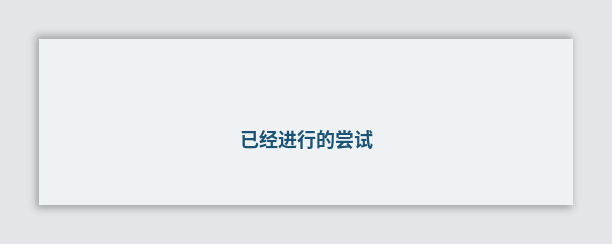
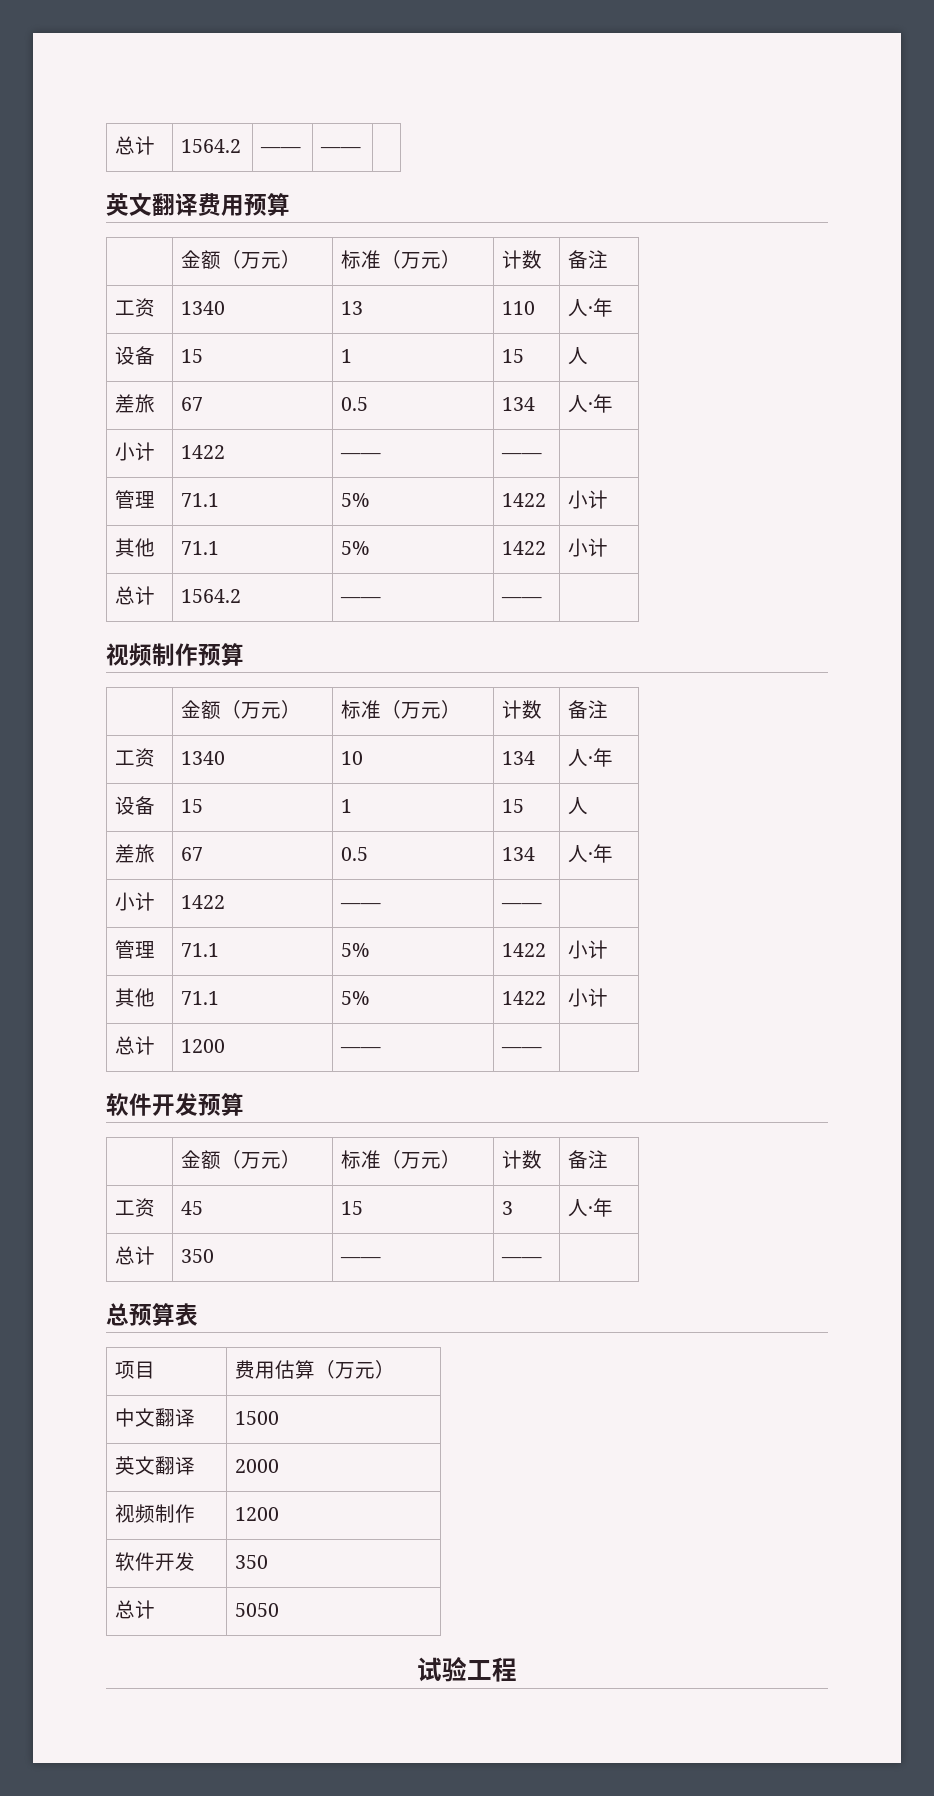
[239,130,373,150] 已经进行的尝试 -> [115,136,156,155] [181,139,242,153] [260,147,302,153] [320,147,362,153] [106,193,290,216] [181,250,302,269] [341,250,462,269] [502,250,543,269] [568,250,609,269] [115,298,156,317] [181,301,226,315] [341,301,364,315] [502,301,536,315] [568,298,614,317] [115,346,156,365] [181,349,204,363] [341,349,353,363] [502,349,525,363] [568,347,589,365] [115,394,156,413] [181,397,204,411] [341,397,369,411] [502,397,536,411] [568,394,614,413] [115,442,156,461] [181,445,226,459] [340,453,382,459] [501,453,543,459] [115,490,156,509] [181,493,220,507] [341,493,370,507] [502,493,547,507] [568,490,609,509] [115,538,156,557] [181,541,220,555] [341,541,370,555] [502,541,547,555] [568,538,609,557] [115,586,156,605] [181,589,242,603] [340,597,382,603] [501,597,543,603] [106,643,244,666] [181,700,302,719] [341,700,462,719] [502,700,543,719] [568,700,609,719] [115,748,156,767] [181,751,226,765] [341,751,364,765] [502,751,536,765] [568,748,614,767] [115,796,156,815] [181,799,204,813] [341,799,353,813] [502,799,525,813] [568,797,589,815] [115,844,156,863] [181,847,204,861] [341,847,369,861] [502,847,536,861] [568,844,614,863] [115,892,156,911] [181,895,226,909] [340,903,382,909] [501,903,543,909] [115,940,156,959] [181,943,220,957] [341,943,370,957] [502,943,547,957] [568,940,609,959] [115,988,156,1007] [181,991,220,1005] [341,991,370,1005] [502,991,547,1005] [568,988,609,1007] [115,1036,156,1055] [181,1039,226,1053] [340,1047,382,1053] [501,1047,543,1053] [106,1093,244,1116] [181,1150,302,1169] [341,1150,462,1169] [502,1150,543,1169] [568,1150,609,1169] [115,1198,156,1217] [181,1201,204,1215] [341,1201,364,1215] [502,1201,514,1215] [568,1198,614,1217] [115,1246,156,1265] [181,1249,215,1263] [340,1257,382,1263] [501,1257,543,1263] [106,1303,198,1326] [115,1361,156,1379] [235,1360,396,1379] [115,1408,196,1427] [235,1411,280,1425] [115,1456,196,1475] [235,1459,280,1473] [115,1504,196,1523] [235,1507,280,1521] [115,1552,196,1571] [235,1555,269,1569] [115,1600,156,1619] [235,1603,280,1617] [417,1657,517,1682] 总计 | 1564.2 | —— | —— | // 英文翻译费用预算 // | 金额（万元） | 标准（万元） | 计数 | 备注 // 工资 | 1340 | 13 | 110 | 人·年 // 设备 | 15 | 1 | 15 | 人 // 差旅 | 67 | 0.5 | 134 | 人·年 // 小计 | 1422 | —— | —— | // 管理 | 71.1 | 5% | 1422 | 小计 // 其他 | 71.1 | 5% | 1422 | 小计 // 总计 | 1564.2 | —— | —— | // 视频制作预算 // | 金额（万元） | 标准（万元） | 计数 | 备注 // 工资 | 1340 | 10 | 134 | 人·年 // 设备 | 15 | 1 | 15 | 人 // 差旅 | 67 | 0.5 | 134 | 人·年 // 小计 | 1422 | —— | —— | // 管理 | 71.1 | 5% | 1422 | 小计 // 其他 | 71.1 | 5% | 1422 | 小计 // 总计 | 1200 | —— | —— | // 软件开发预算 // | 金额（万元） | 标准（万元） | 计数 | 备注 // 工资 | 45 | 15 | 3 | 人·年 // 总计 | 350 | —— | —— | // 总预算表 // 项目 | 费用估算（万元） // 中文翻译 | 1500 // 英文翻译 | 2000 // 视频制作 | 1200 // 软件开发 | 350 // 总计 | 5050 // 试验工程

